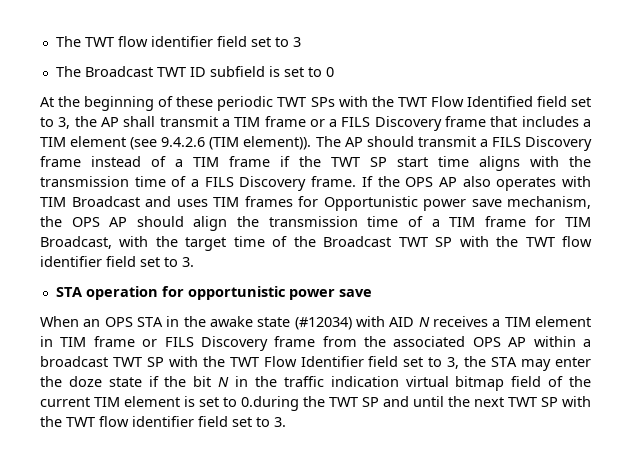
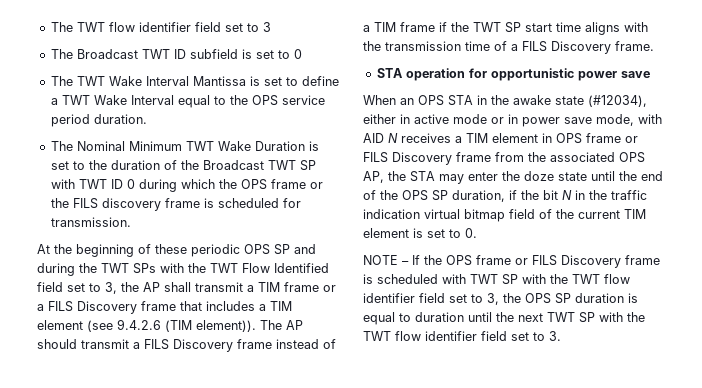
(334, 72) none -> [50,76,339,86] [50,95,325,108] [50,114,147,127] [50,141,319,151] [50,160,316,171] [50,179,323,192] [50,198,301,211] [50,217,131,227] // The TWT Wake Interval Mantissa is set to define a TWT Wake Interval equal to the OPS service period duration. // The Nominal Minimum TWT Wake Duration is set to the duration of the Broadcast TWT SP with TWT ID 0 during which the OPS frame or the FILS discovery frame is scheduled for transmission.
(274, 103) none -> [244,244,316,255] [37,263,97,276] OPS SP and during the
[361,176,591,191] [40,196,591,211] [40,216,592,231] [40,236,592,251] [40,256,194,267] If the OPS AP also operates with TIM Broadcast and uses TIM frames for Opportunistic power save mechanism, the OPS AP should align the transmission time of a TIM frame for TIM Broadcast, with the target time of the Broadcast TWT SP with the TWT flow identifier field set to 3. -> (654, 46) none
[294,317,352,330] (#12034) -> [588,95,647,107] [363,114,634,127] (#12034), either in active mode or in power save mode,
[60,337,87,347] TIM -> [556,133,582,144] OPS
[508,336,591,347] [40,356,460,369] AP within a broadcast TWT SP with the TWT Flow Identifier field set to 3, -> [363,171,384,183] AP,
(142, 382) none -> [591,171,663,181] [363,190,505,202] until the end of the OPS SP duration,
[241,396,409,411] 0.during the TWT SP and -> [465,228,477,238] [363,255,660,268] [363,274,630,285] [363,293,638,305] [363,312,464,325] 0. // NOTE – If the OPS frame or FILS Discovery frame is scheduled with TWT SP with the TWT flow identifier field set to 3, the OPS SP duration is equal to duration

